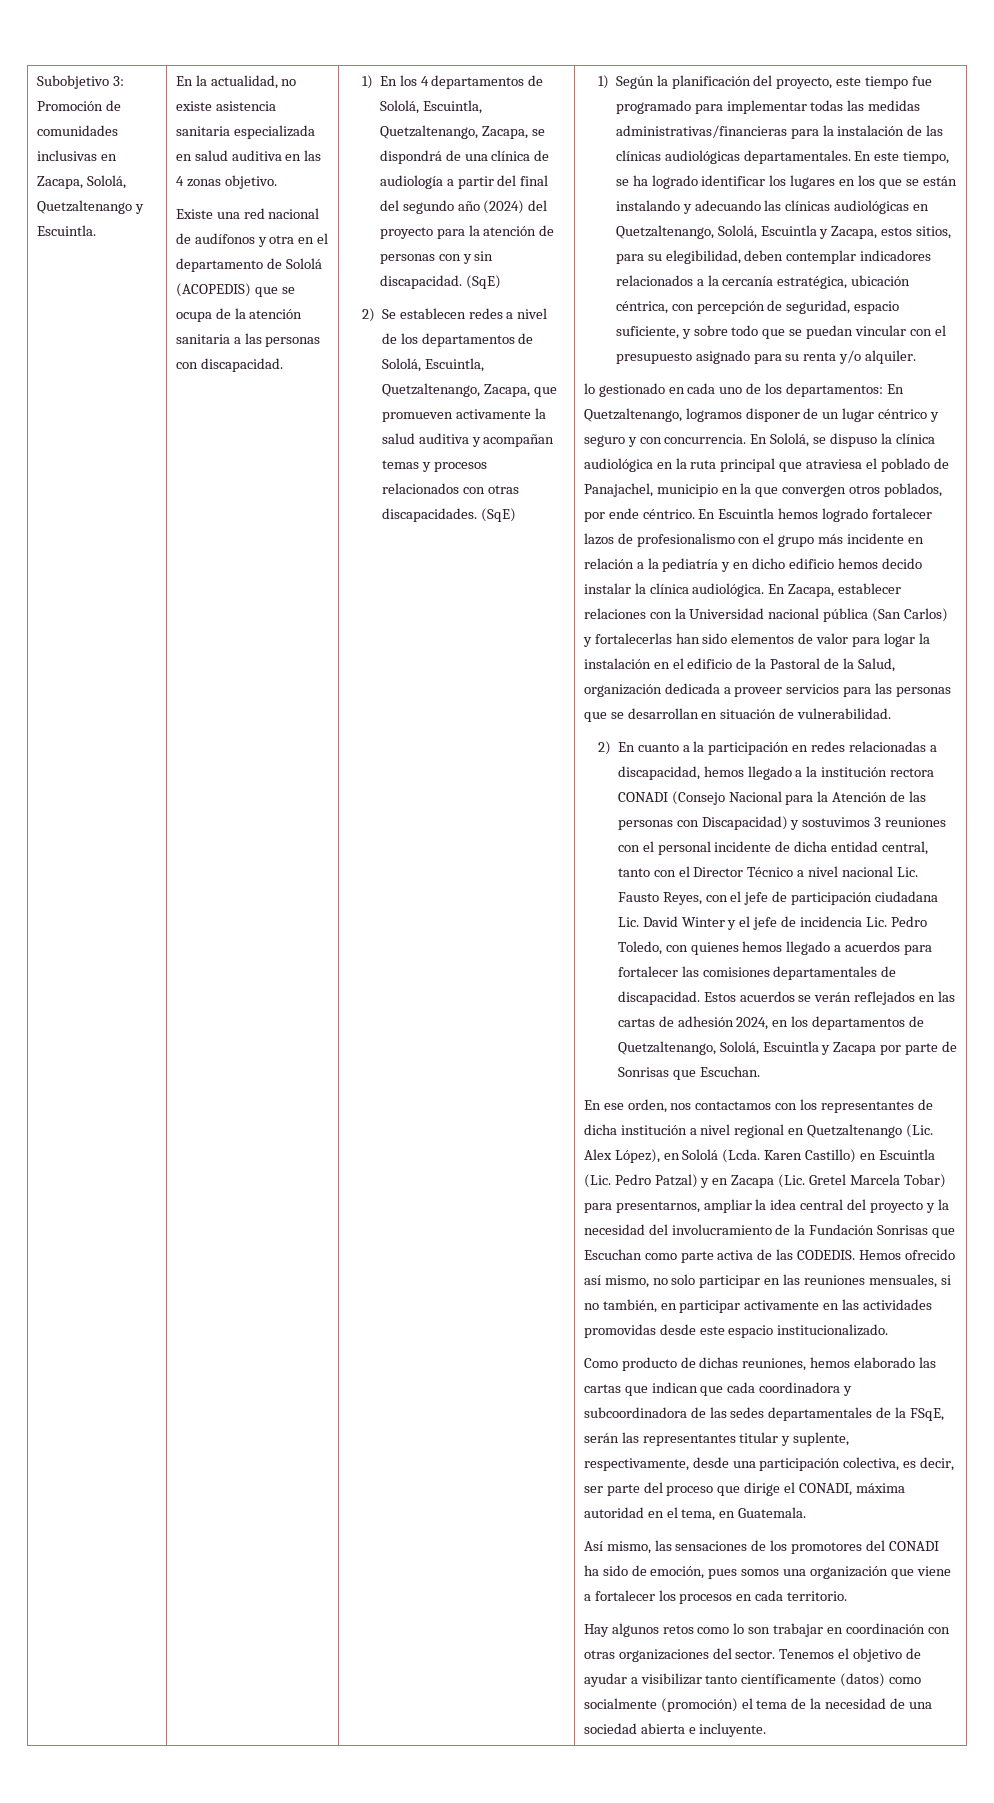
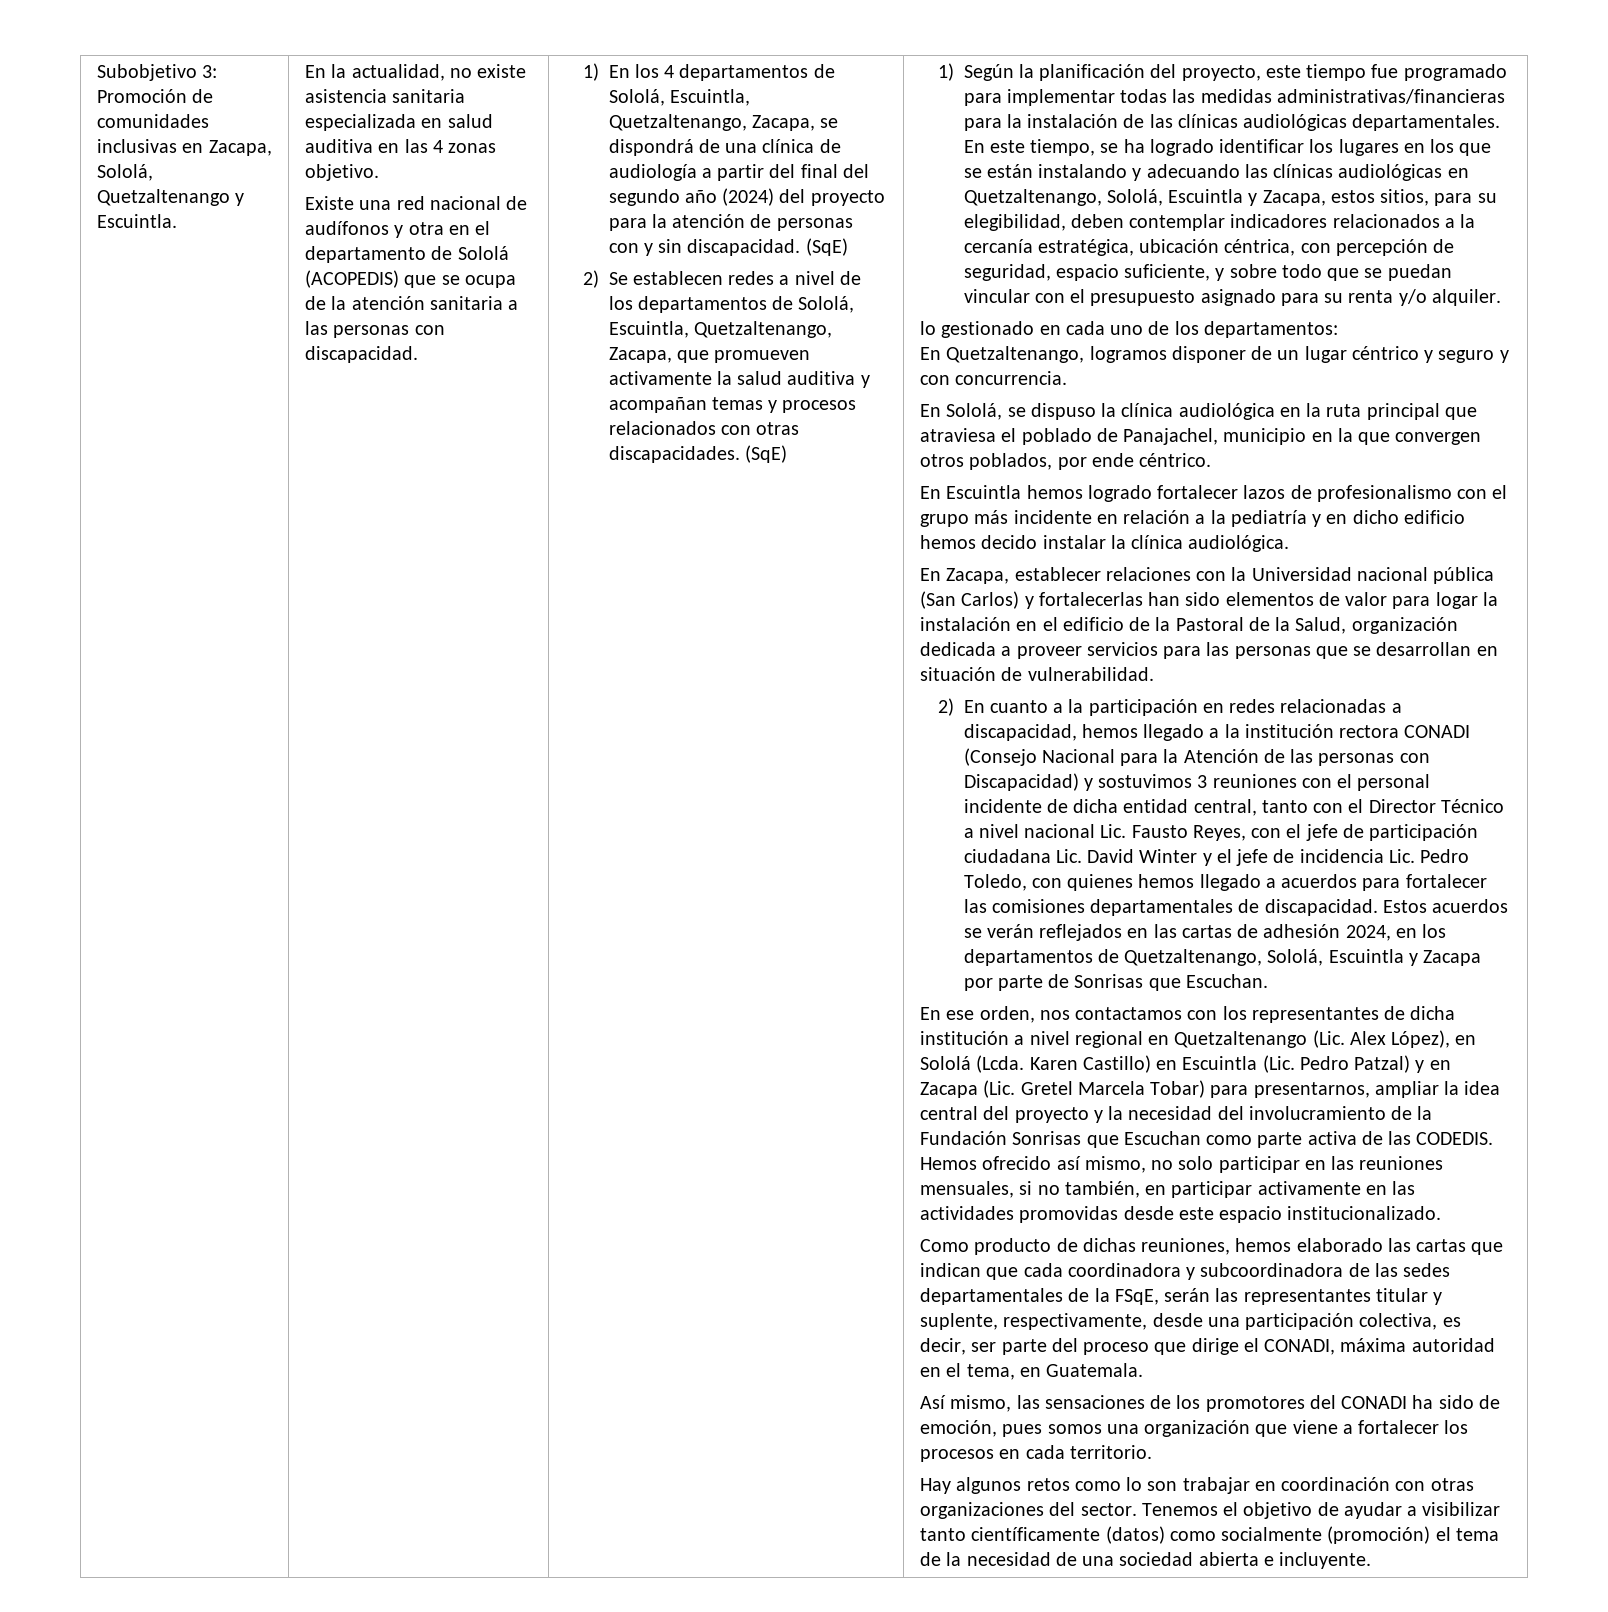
(884, 390) none -> (1338, 329) //
(747, 439) none -> (1068, 378) //
(695, 514) none -> (1212, 460) //
(765, 590) none -> (1290, 543) //

